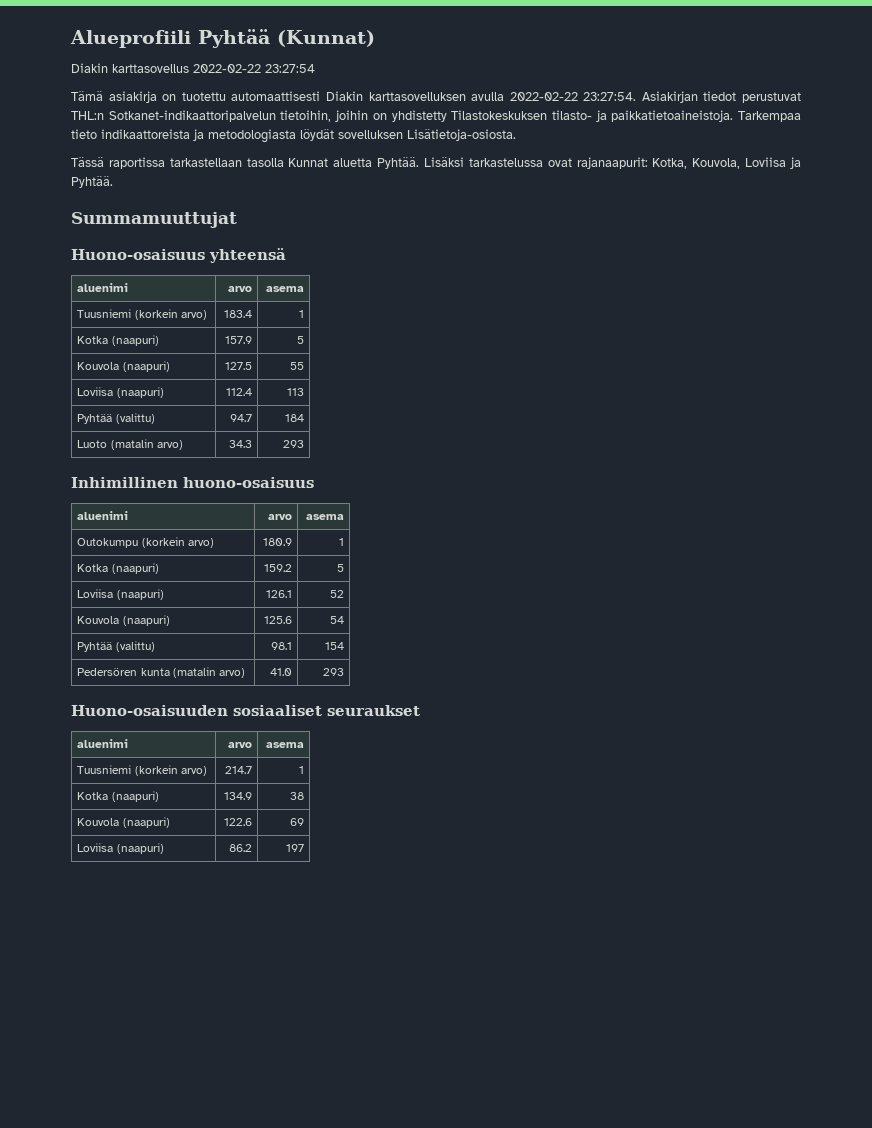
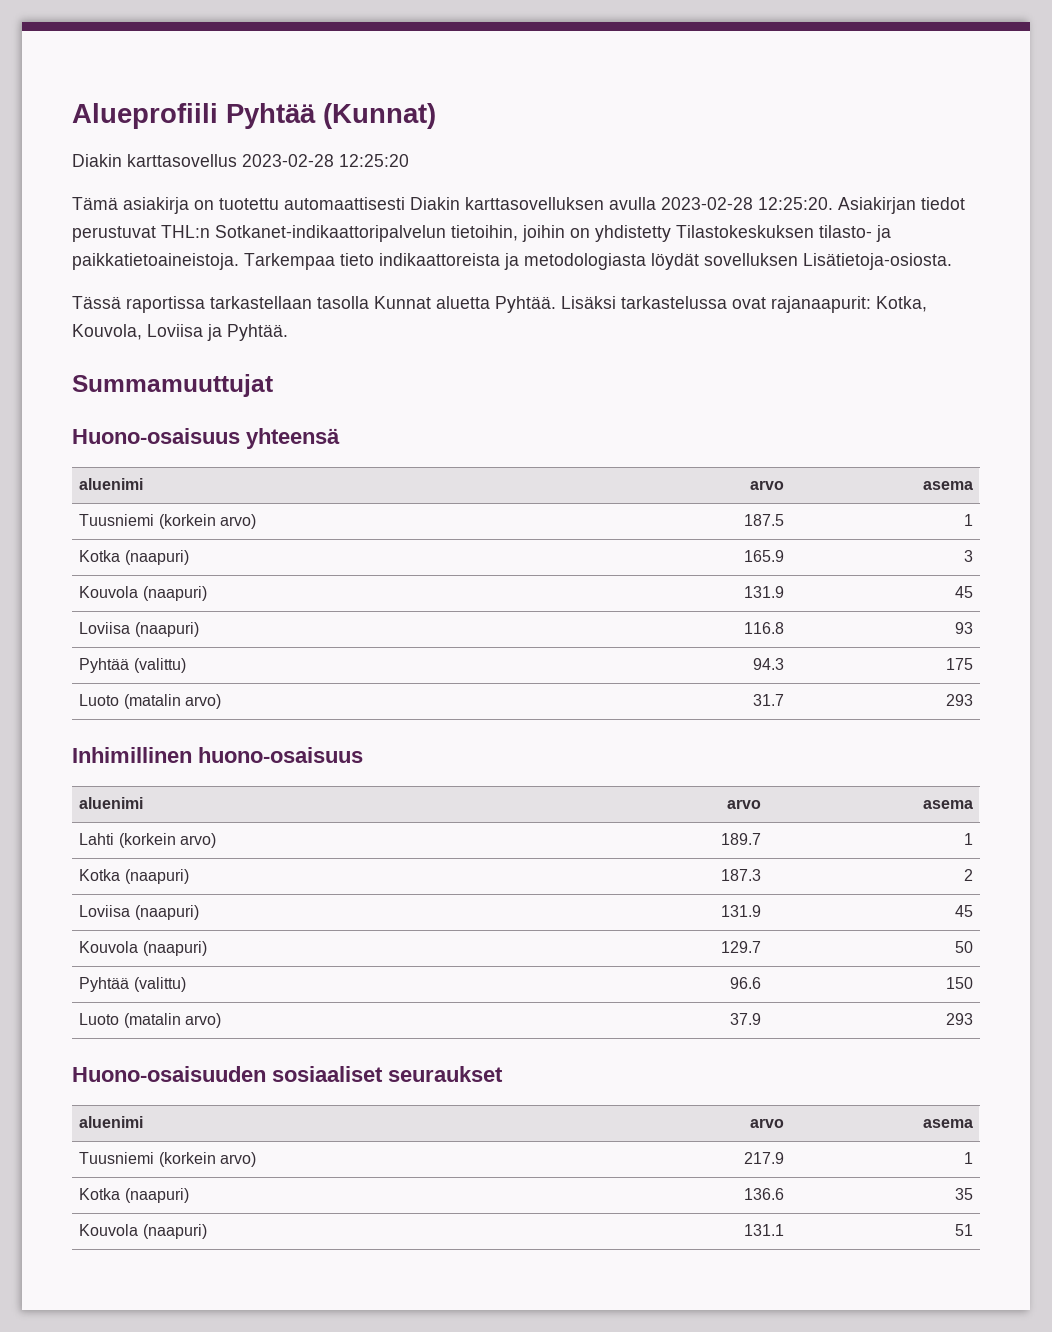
[193,64,315,73] 2022-02-22 23:27:54 -> [242,154,409,167] 2023-02-28 12:25:20
[509,92,637,101] 2022-02-22 23:27:54. -> [661,197,833,210] 2023-02-28 12:25:20.
[223,310,252,318] [298,310,304,318] [77,335,159,346] [224,336,252,344] [296,336,304,344] [77,361,170,372] [224,362,252,370] [289,362,304,370] [77,387,164,398] [225,388,252,396] [286,388,304,396] [77,413,155,424] [229,414,252,422] [284,414,304,422] [77,439,183,450] [228,440,252,448] 183.4 | 1 // Kotka (naapuri) | 157.9 | 5 // Kouvola (naapuri) | 127.5 | 55 // Loviisa (naapuri) | 112.4 | 113 // Pyhtää (valittu) | 94.7 | 184 // Luoto (matalin arvo) | 34.3 -> [743,514,784,526] [963,514,973,526] [79,550,189,565] [743,550,784,562] [963,550,973,562] [79,586,207,601] [743,586,784,598] [954,586,973,598] [79,622,199,637] [743,622,784,634] [954,622,973,634] [79,658,186,673] [752,658,784,670] [945,658,973,670] [79,694,222,709] [752,694,784,706] 187.5 | 1 // Kotka (naapuri) | 165.9 | 3 // Kouvola (naapuri) | 131.9 | 45 // Loviisa (naapuri) | 116.8 | 93 // Pyhtää (valittu) | 94.3 | 175 // Luoto (matalin arvo) | 31.7
[77,537,214,548] [262,538,292,546] [338,538,344,546] [77,563,159,574] [263,564,292,572] [336,564,344,572] [77,589,164,600] [265,590,292,598] [329,590,344,598] [77,615,170,626] [263,616,292,624] [329,616,344,624] [77,641,155,652] [270,642,292,650] [324,642,344,650] [77,667,245,678] [269,668,292,676] Outokumpu (korkein arvo) | 180.9 | 1 // Kotka (naapuri) | 159.2 | 5 // Loviisa (naapuri) | 126.1 | 52 // Kouvola (naapuri) | 125.6 | 54 // Pyhtää (valittu) | 98.1 | 154 // Pedersören kunta (matalin arvo) | 41.0 -> [79,833,217,848] [720,833,761,845] [963,833,973,845] [79,869,189,884] [720,869,761,881] [963,869,973,881] [79,905,199,920] [720,905,761,917] [954,905,973,917] [79,941,207,956] [720,941,761,953] [954,941,973,953] [79,977,186,992] [729,977,761,989] [945,977,973,989] [79,1013,222,1028] [729,1013,761,1025] Lahti (korkein arvo) | 189.7 | 1 // Kotka (naapuri) | 187.3 | 2 // Loviisa (naapuri) | 131.9 | 45 // Kouvola (naapuri) | 129.7 | 50 // Pyhtää (valittu) | 96.6 | 150 // Luoto (matalin arvo) | 37.9
[224,766,252,774] [298,766,304,774] [77,791,159,802] [223,792,252,800] [289,792,304,800] [77,817,170,828] [223,818,252,826] [289,818,304,826] [77,843,164,854] [228,844,252,852] [285,844,304,852] 214.7 | 1 // Kotka (naapuri) | 134.9 | 38 // Kouvola (naapuri) | 122.6 | 69 // Loviisa (naapuri) | 86.2 | 197 -> [743,1152,784,1164] [963,1152,973,1164] [79,1188,189,1203] [743,1188,784,1200] [954,1188,973,1200] [79,1224,207,1239] [743,1224,784,1236] [954,1224,973,1236] 217.9 | 1 // Kotka (naapuri) | 136.6 | 35 // Kouvola (naapuri) | 131.1 | 51

